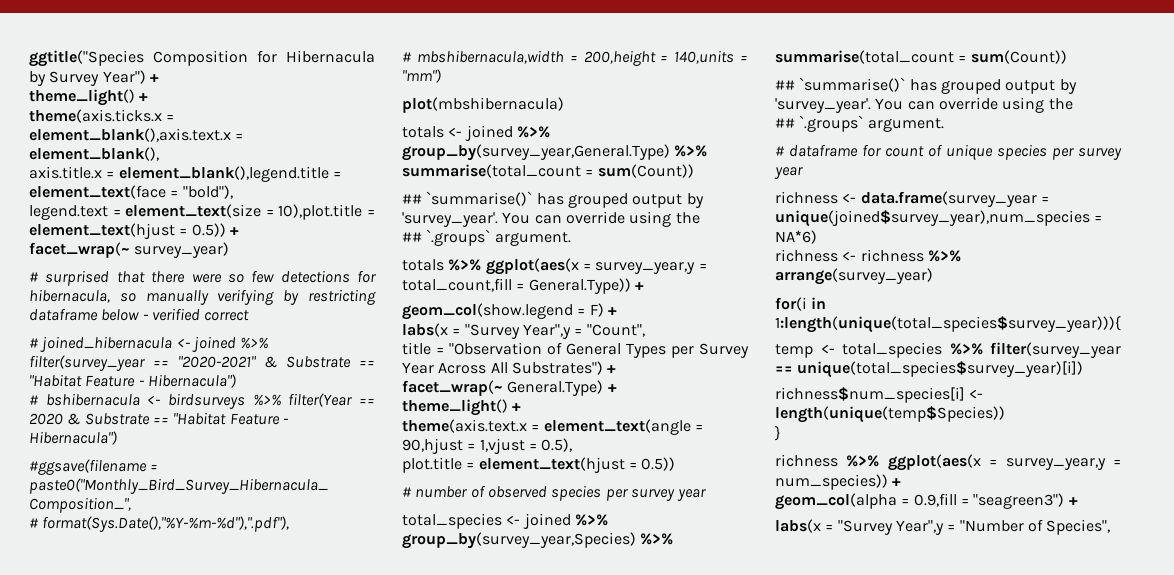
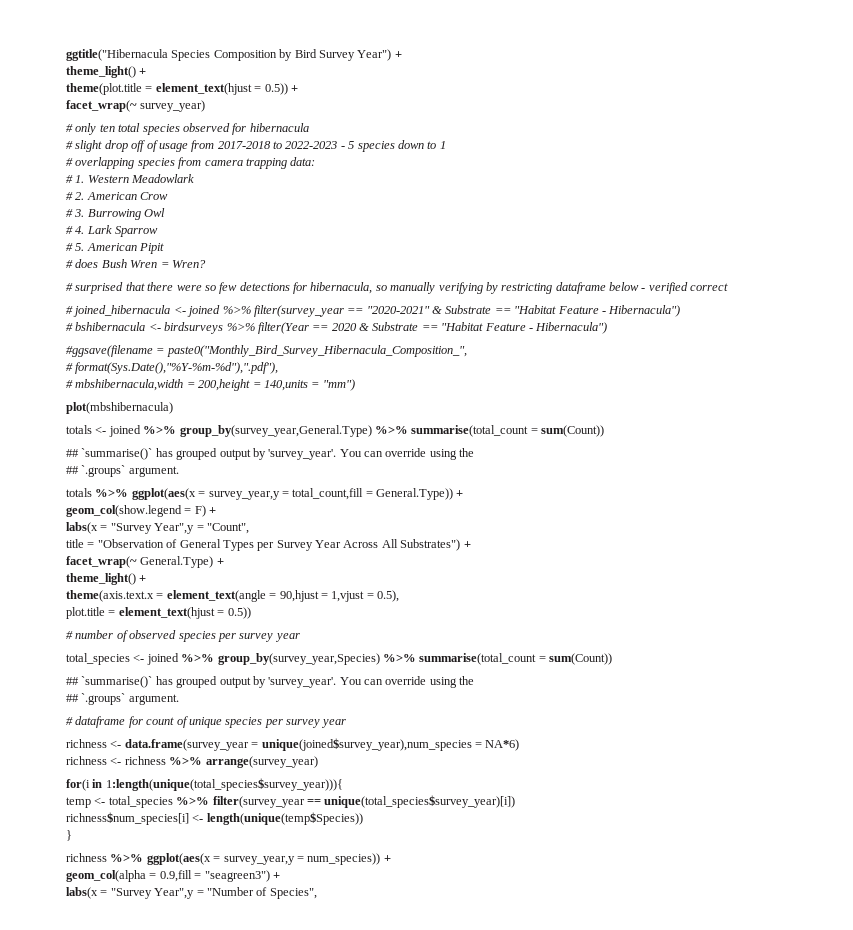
[29,50,375,67] [29,71,46,86] ggtitle("Species Composition for Hibernacula by -> [66,49,317,61] ggtitle("Hibernacula Species Composition by Bird
[29,109,175,123] [29,128,244,142] [29,147,159,161] [29,166,341,182] [29,185,233,199] [29,204,363,220] theme(axis.ticks.x = element_blank(),axis.text.x = element_blank(), // axis.title.x = element_blank(),legend.title = element_text(face = "bold"), // legend.text = element_text(size = 10),plot.title -> [66,83,142,95] theme(plot.title
(230, 250) none -> [66,123,309,135] [66,140,446,152] [66,157,316,169] [66,174,195,183] [66,192,169,200] [66,208,166,220] [66,225,159,237] [66,243,165,254] [66,259,206,268] // # only ten total species observed for hibernacula // # slight drop off of usage from 2017-2018 to 2022-2023 - 5 species down to 1 // # overlapping species from camera trapping data: // # 1. Western Meadowlark // # 2. American Crow // # 3. Burrowing Owl // # 4. Lark Sparrow // # 5. American Pipit // # does Bush Wren = Wren?

